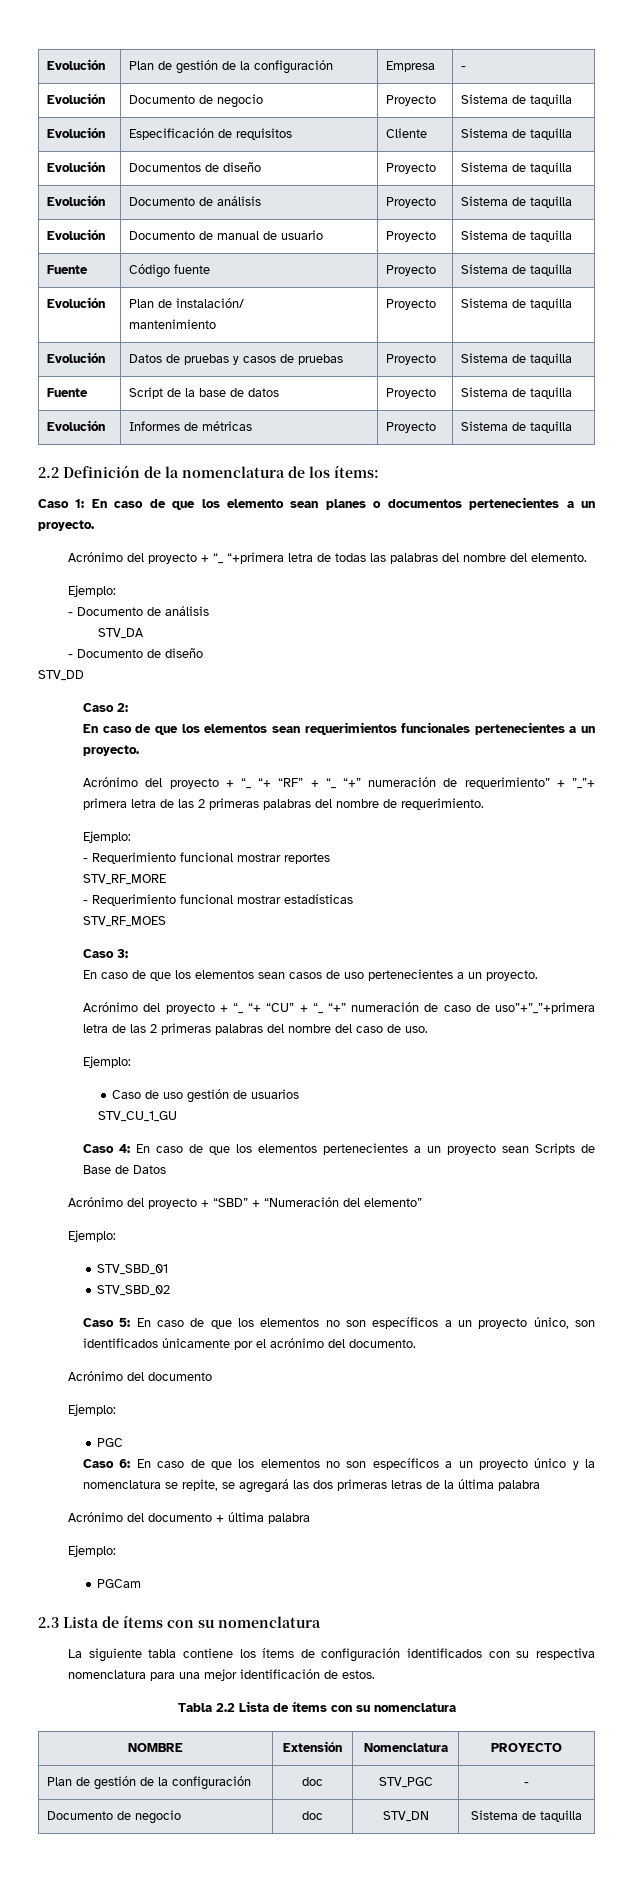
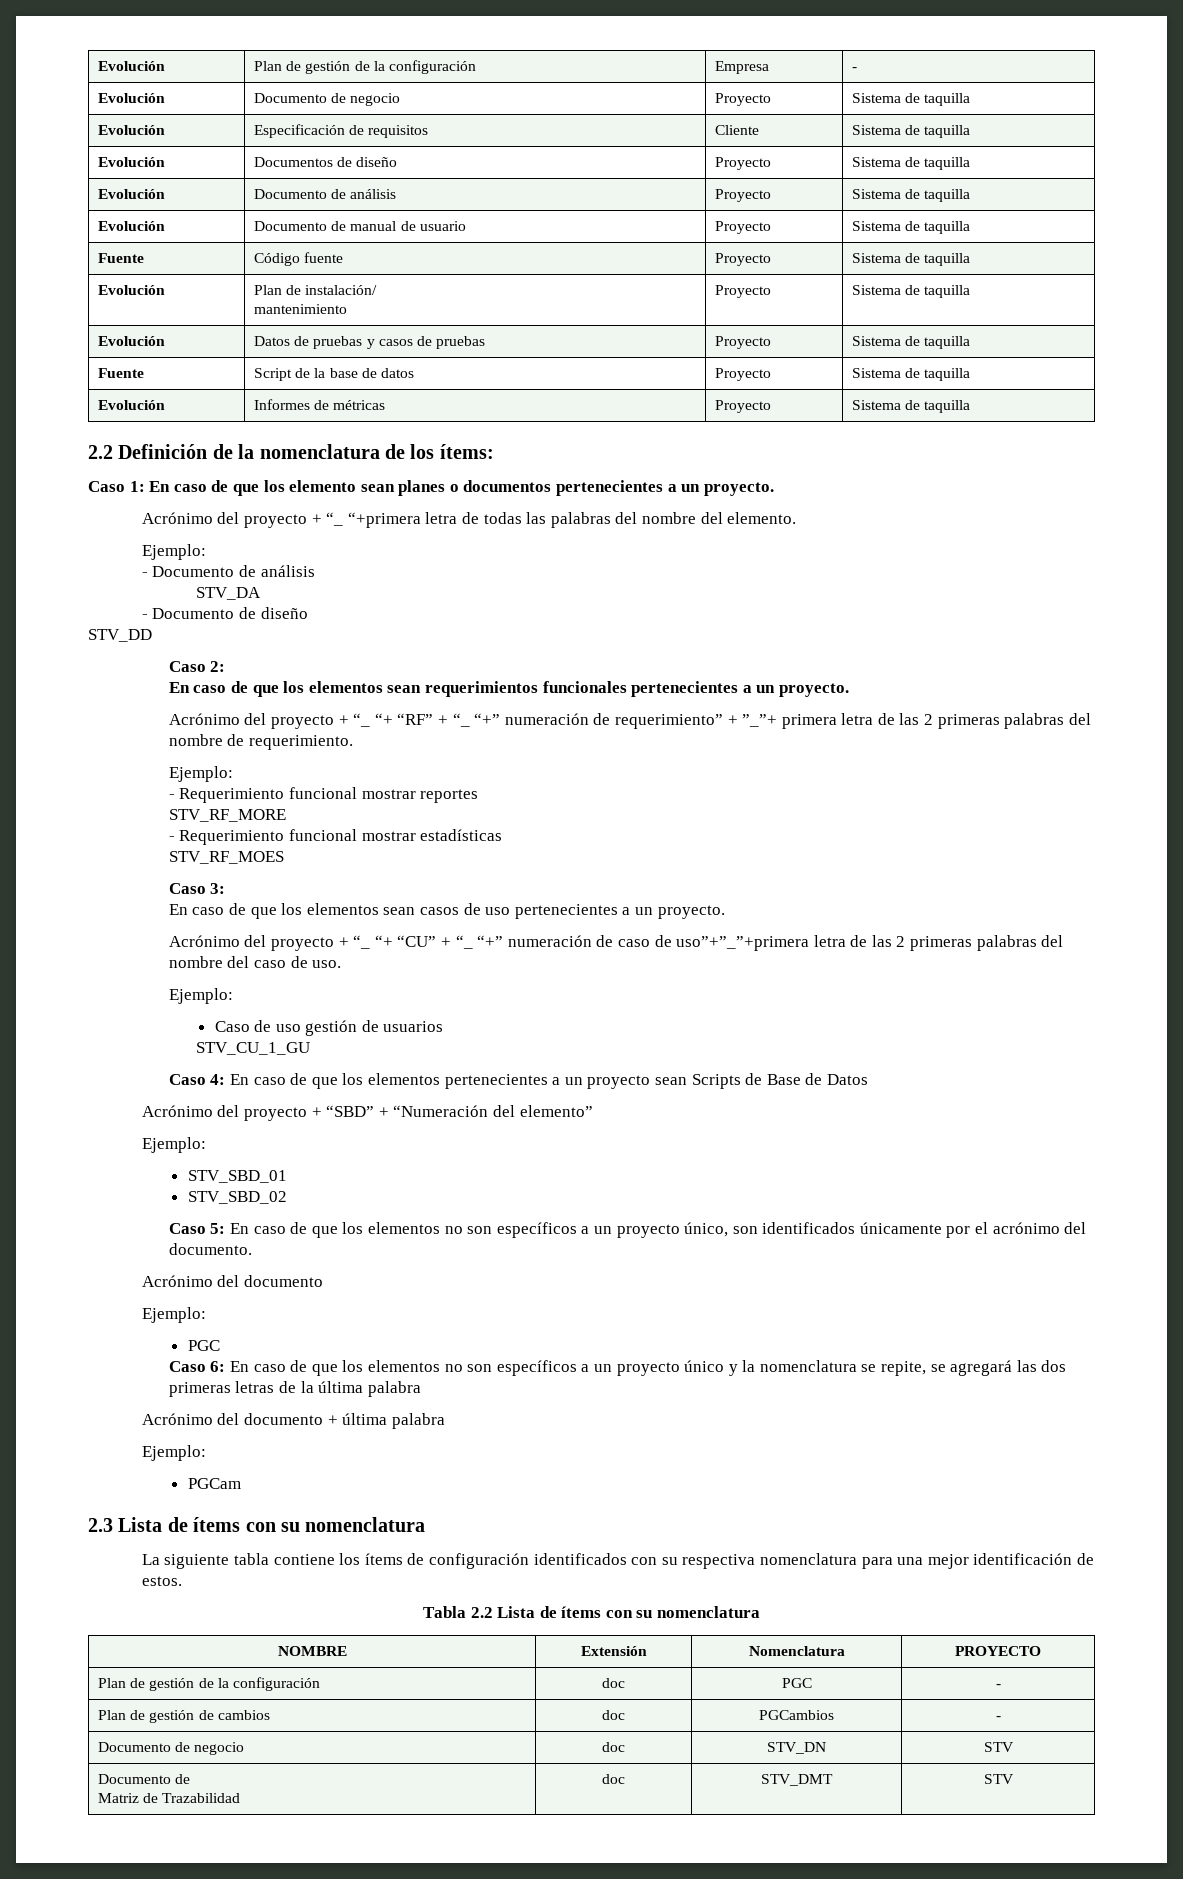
[378,1777,433,1788] STV_PGC -> [781,1678,812,1688] [995,1684,1001,1688] [97,1710,270,1723] [602,1710,625,1720] [759,1710,834,1720] PGC | - // Plan de gestión de cambios | doc | PGCambios
[471,1810,582,1822] Sistema de taquilla -> [983,1742,1014,1752] [97,1774,191,1784] [97,1793,241,1803] [602,1774,625,1784] [761,1774,833,1786] [983,1774,1014,1784] STV // Documento de // Matriz de Trazabilidad | doc | STV_DMT | STV

